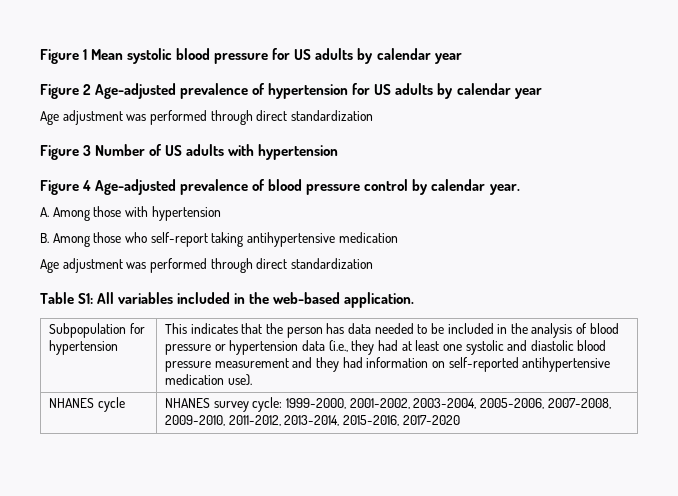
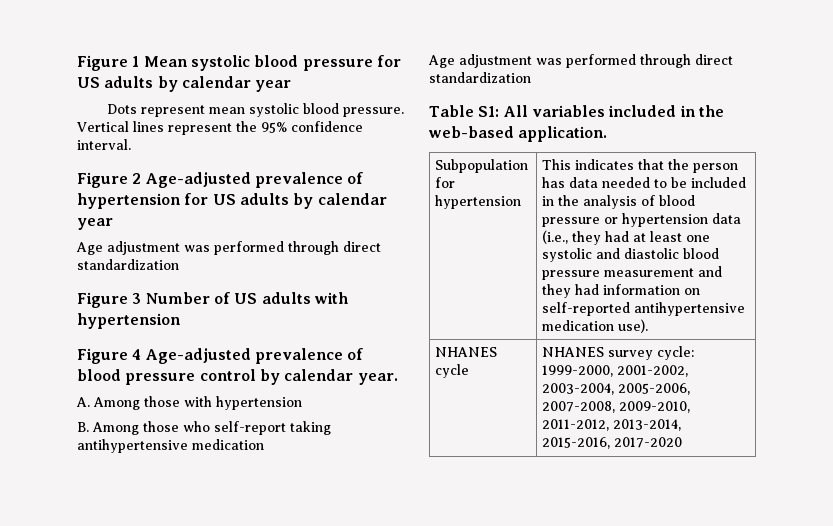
(462, 58) none -> [106,103,404,117] [77,121,363,135] [77,139,131,150] // Dots represent mean systolic blood pressure. Vertical lines represent the 95% confidence interval.

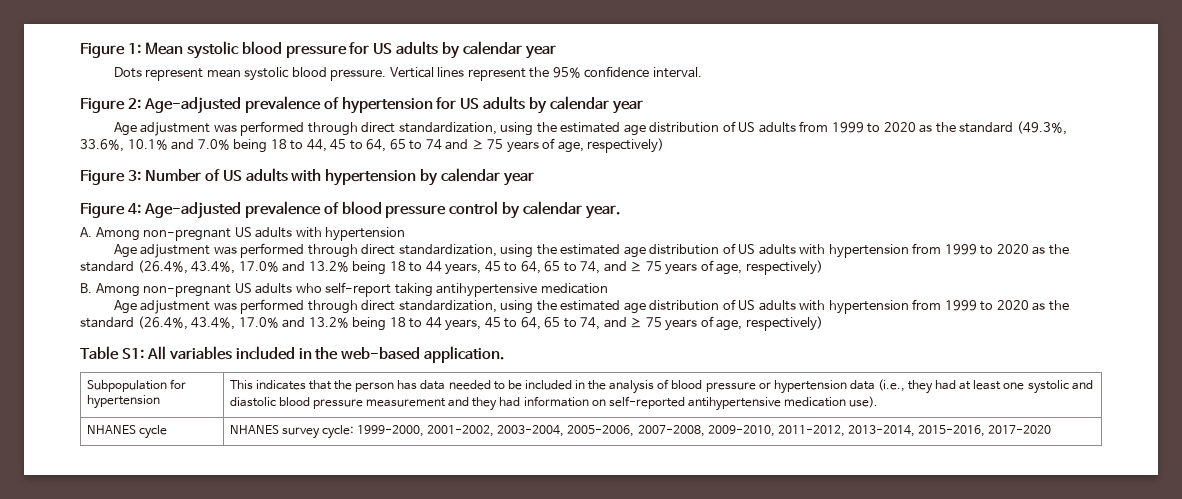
[77,55,140,71] Figure 1 -> [80,43,141,58] Figure 1:
[132,173,142,184] 2 -> [127,98,141,109] 2:
[77,259,179,270] [77,292,142,308] standardization // Figure 3 -> [398,121,1067,136] [80,138,665,153] [80,170,141,185] standardization, using the estimated age distribution of US adults from 1999 to 2020 as the standard (49.3%, 33.6%, 10.1% and 7.0% being 18 to 44, 45 to 64, 65 to 74 and ≥ 75 years of age, respectively) // Figure 3:
[77,348,142,364] // Figure 4 -> [420,168,535,186] [80,203,141,218] by calendar year // Figure 4:
[144,396,302,410] those with hypertension -> [143,227,406,241] [113,243,1069,258] [80,260,823,275] non-pregnant US adults with hypertension // Age adjustment was performed through direct standardization, using the estimated age distribution of US adults with hypertension from 1999 to 2020 as the standard (26.4%, 43.4%, 17.0% and 13.2% being 18 to 44 years, 45 to 64, 65 to 74, and ≥ 75 years of age, respectively)
[143,421,179,432] those -> [143,283,293,297] non-pregnant US adults
[429,72,531,83] standardization -> [398,299,1069,314] [80,316,823,331] standardization, using the estimated age distribution of US adults with hypertension from 1999 to 2020 as the standard (26.4%, 43.4%, 17.0% and 13.2% being 18 to 44 years, 45 to 64, 65 to 74, and ≥ 75 years of age, respectively)

